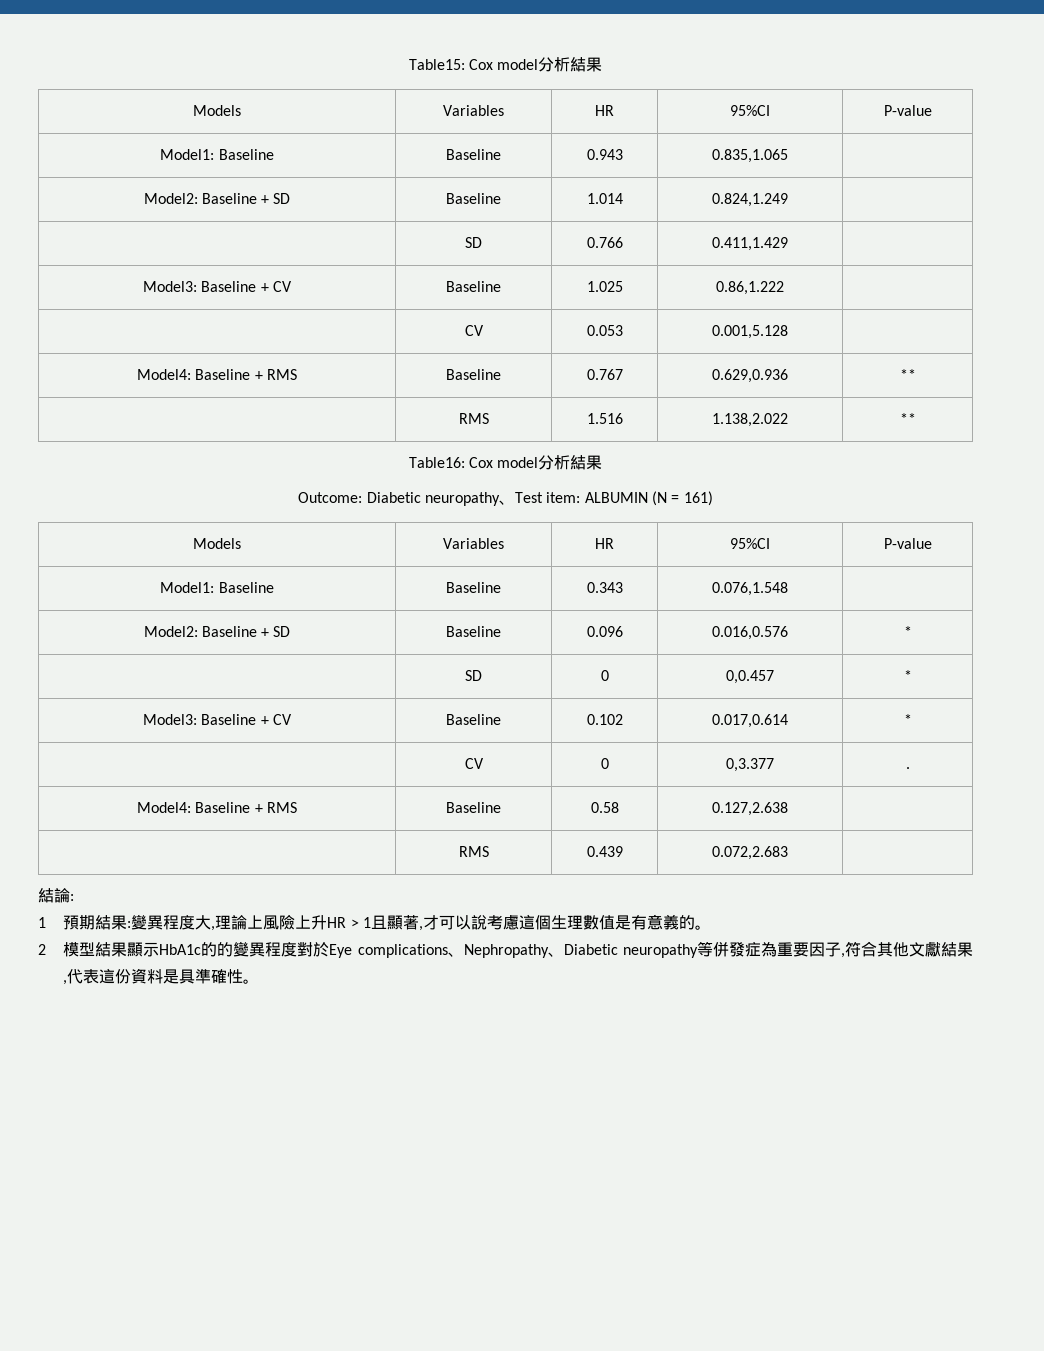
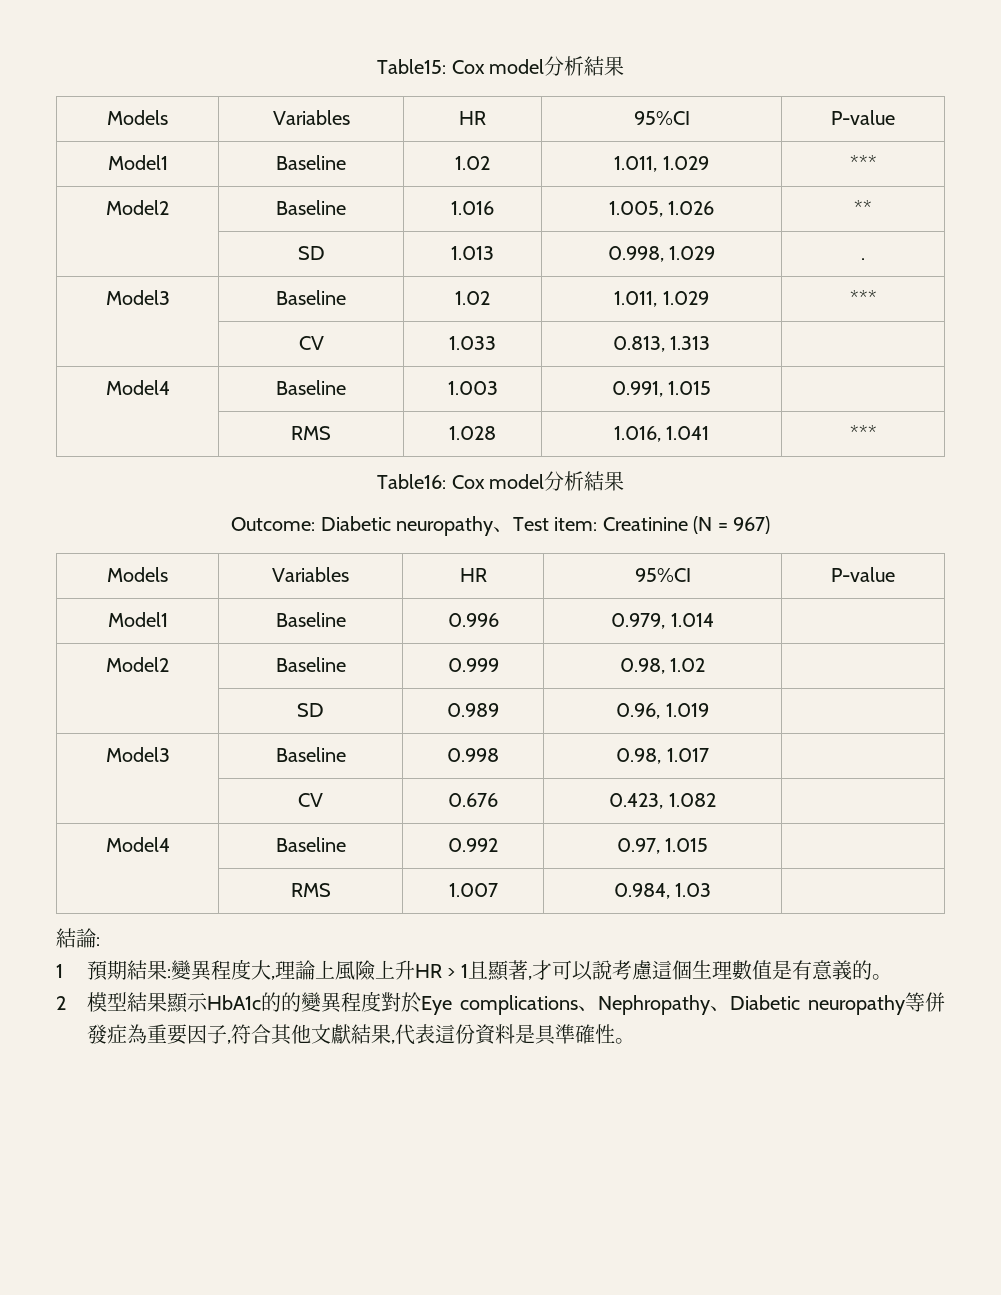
[160,149,274,160] [446,149,501,160] [586,149,623,160] [712,149,788,163] [143,193,291,204] [446,193,501,204] [586,193,623,204] [712,193,788,207] [465,237,482,248] [586,237,623,248] [712,237,788,251] [143,281,292,292] [446,281,501,292] [586,281,623,292] [716,281,784,295] [464,325,484,336] [586,325,623,336] [712,325,788,339] [137,369,297,380] [446,369,501,380] [586,369,623,380] [712,369,788,383] [899,369,916,380] [458,413,489,424] [586,413,623,424] [712,413,788,427] [899,413,916,424] Model1: Baseline | Baseline | 0.943 | 0.835,1.065 | // Model2: Baseline + SD | Baseline | 1.014 | 0.824,1.249 | // | SD | 0.766 | 0.411,1.429 | // Model3: Baseline + CV | Baseline | 1.025 | 0.86,1.222 | // | CV | 0.053 | 0.001,5.128 | // Model4: Baseline + RMS | Baseline | 0.767 | 0.629,0.936 | ** // | RMS | 1.516 | 1.138,2.022 | ** -> [107,155,168,170] [276,155,346,170] [455,156,490,170] [614,156,709,172] [849,155,877,170] [106,200,169,215] [276,200,346,215] [451,201,494,215] [608,201,715,217] [854,200,872,215] [297,246,325,260] [451,246,494,260] [607,246,716,262] [861,258,865,260] [105,290,170,305] [276,290,346,305] [455,291,490,305] [614,291,709,307] [849,290,877,305] [298,336,324,350] [449,336,496,350] [612,336,711,352] [105,380,170,395] [276,380,346,395] [447,381,498,395] [611,381,712,397] [291,426,331,440] [449,426,496,440] [613,426,710,442] [849,425,877,440] Model1 | Baseline | 1.02 | 1.011, 1.029 | *** // Model2 | Baseline | 1.016 | 1.005, 1.026 | ** // | SD | 1.013 | 0.998, 1.029 | . // Model3 | Baseline | 1.02 | 1.011, 1.029 | *** // | CV | 1.033 | 0.813, 1.313 | // Model4 | Baseline | 1.003 | 0.991, 1.015 | // | RMS | 1.028 | 1.016, 1.041 | ***
[584,492,648,503] ALBUMIN -> [602,517,688,531] Creatinine
[683,491,713,506] [193,538,241,549] [443,538,504,549] [595,538,614,549] [730,538,770,549] [883,538,932,549] [160,582,274,593] [446,582,501,593] [586,582,623,593] [712,582,788,596] [143,626,291,637] [446,626,501,637] [586,626,623,637] [712,626,788,640] [903,626,912,637] [465,670,482,681] [600,670,609,681] [726,670,774,684] [903,670,912,681] [143,714,292,725] [446,714,501,725] [586,714,623,725] [712,714,788,728] [903,714,912,725] [464,758,484,769] [600,758,609,769] [726,758,774,772] [905,767,910,769] [137,802,297,813] [446,802,501,813] [590,802,619,813] [712,802,788,816] [458,846,489,857] [586,846,623,857] [712,846,788,860] 161) // Models | Variables | HR | 95%CI | P-value // Model1: Baseline | Baseline | 0.343 | 0.076,1.548 | // Model2: Baseline + SD | Baseline | 0.096 | 0.016,0.576 | * // | SD | 0 | 0,0.457 | * // Model3: Baseline + CV | Baseline | 0.102 | 0.017,0.614 | * // | CV | 0 | 0,3.377 | . // Model4: Baseline + RMS | Baseline | 0.58 | 0.127,2.638 | // | RMS | 0.439 | 0.072,2.683 -> [732,516,770,534] [107,567,168,582] [272,567,350,582] [459,568,487,582] [634,568,691,582] [831,567,895,582] [107,612,168,627] [275,612,346,627] [447,613,499,627] [611,613,714,629] [106,657,169,672] [275,657,346,672] [447,658,499,672] [619,658,706,674] [297,703,324,717] [447,703,499,717] [616,703,709,719] [105,747,170,762] [275,747,346,762] [447,748,499,762] [616,748,709,764] [298,793,323,807] [448,793,498,807] [609,793,716,809] [105,837,170,852] [275,837,346,852] [448,838,498,852] [616,838,709,854] [290,883,331,897] [448,883,498,897] [613,883,712,899] 967) // Models | Variables | HR | 95%CI | P-value // Model1 | Baseline | 0.996 | 0.979, 1.014 | // Model2 | Baseline | 0.999 | 0.98, 1.02 | // | SD | 0.989 | 0.96, 1.019 | // Model3 | Baseline | 0.998 | 0.98, 1.017 | // | CV | 0.676 | 0.423, 1.082 | // Model4 | Baseline | 0.992 | 0.97, 1.015 | // | RMS | 1.007 | 0.984, 1.03

